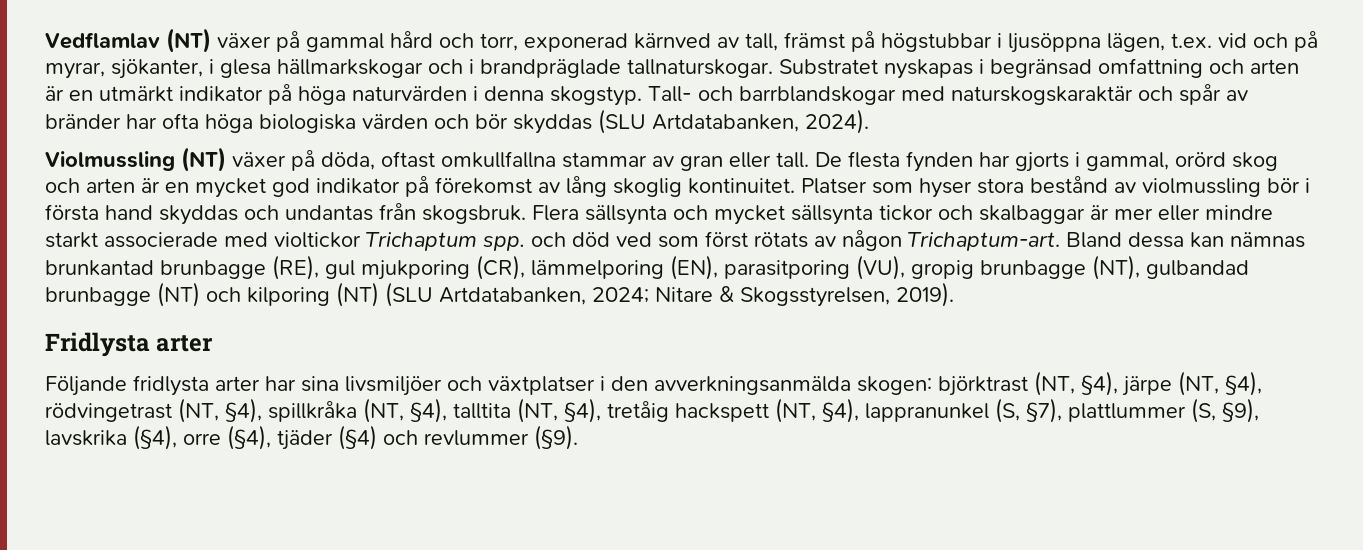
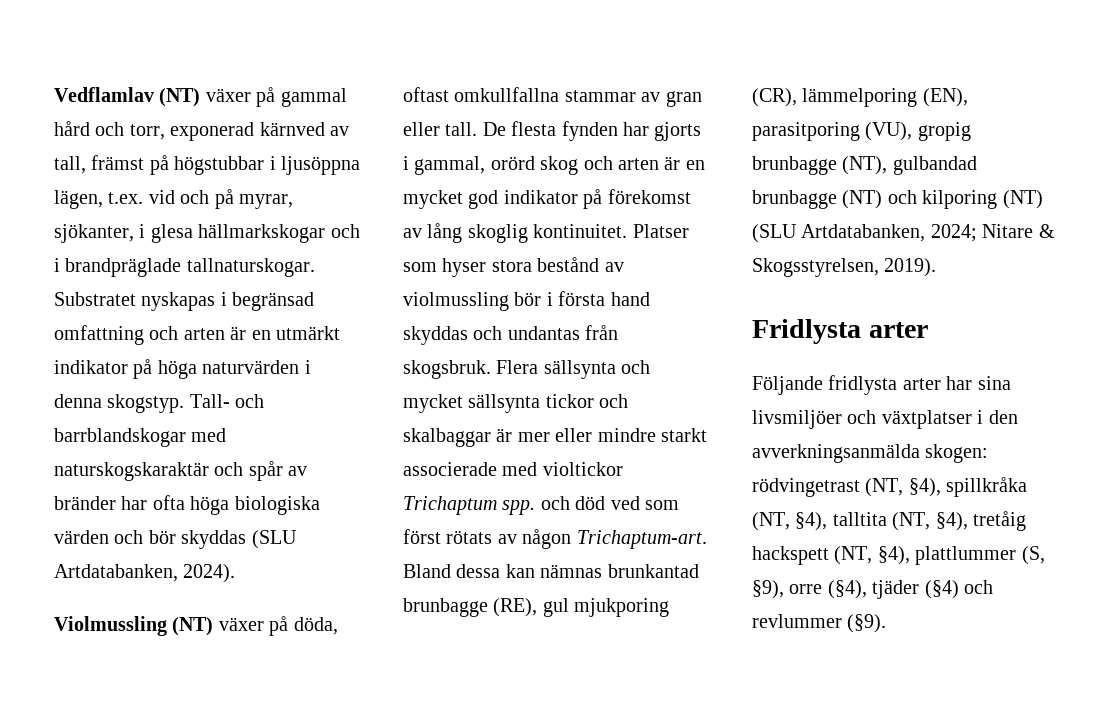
[938,371,1262,396] björktrast (NT, §4), järpe (NT, §4), -> (989, 453) none
[865,398,1062,423] lappranunkel (S, §7), -> (910, 555) none
[45,425,177,450] lavskrika (§4), -> (784, 589) none

